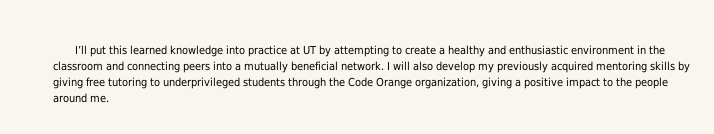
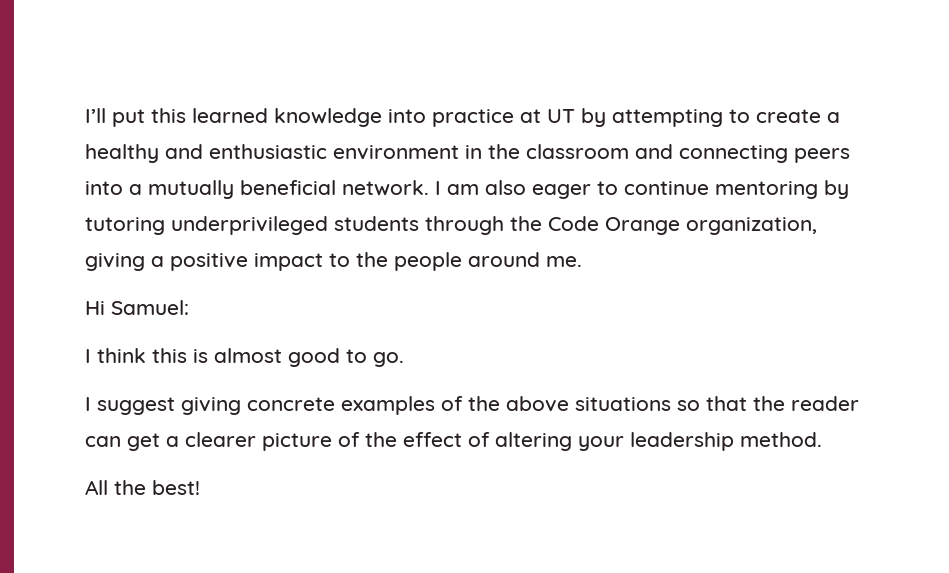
[393,61,690,73] [53,77,160,89] will also develop my previously acquired mentoring skills by giving free tutoring to -> [447,180,849,199] [85,217,165,235] am also eager to continue mentoring by tutoring
(109, 99) none -> [85,300,189,315] [85,348,404,367] [85,396,859,415] [85,432,822,451] [85,480,200,495] // Hi Samuel: // I think this is almost good to go. // I suggest giving concrete examples of the above situations so that the reader can get a clearer picture of the effect of altering your leadership method. // All the best!

